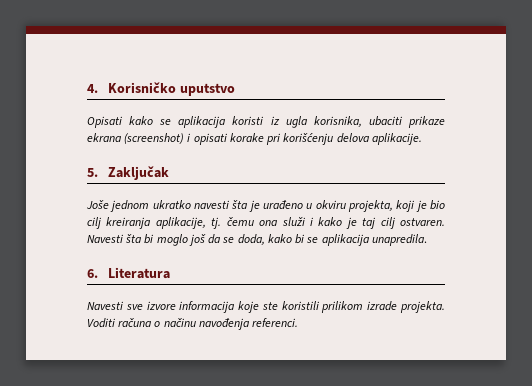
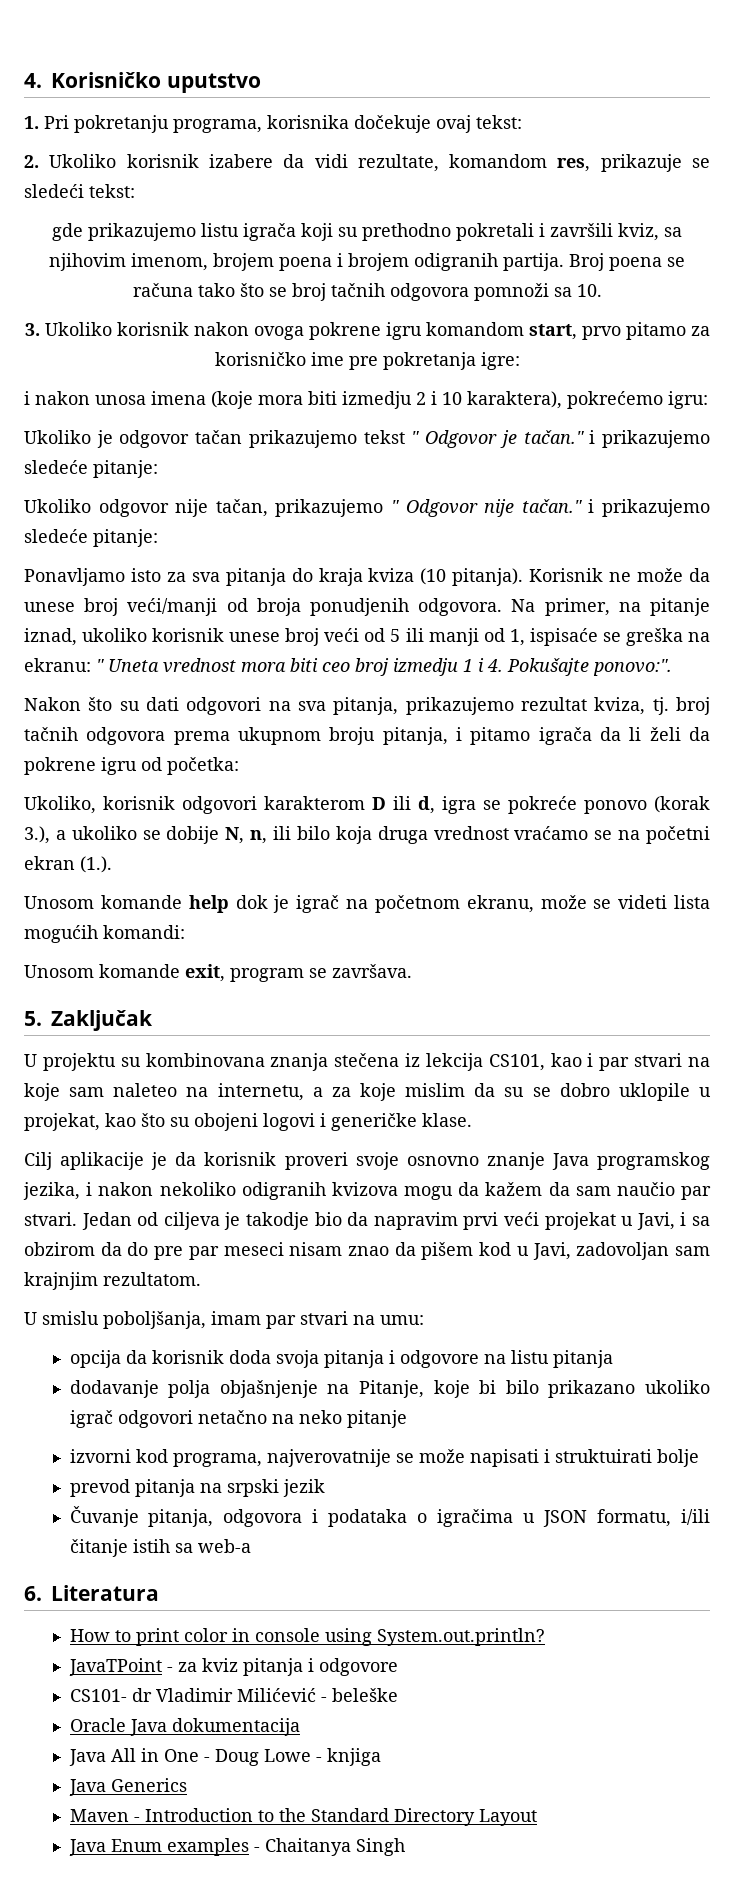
[87,116,445,128] [87,133,422,145] [87,166,169,180] [86,200,445,212] [87,216,445,229] [87,234,427,246] [87,267,170,279] [87,301,445,313] [87,318,299,330] Opisati kako se aplikacija koristi iz ugla korisnika, ubaciti prikaze ekrana (screenshot) i opisati korake pri korišćenju delova aplikacije. // 5. Zaključak // Joše jednom ukratko navesti šta je urađeno u okviru projekta, koji je bio cilj kreiranja aplikacije, tj. čemu ona služi i kako je taj cilj ostvaren. Navesti šta bi moglo još da se doda, kako bi se aplikacija unapredila. // 6. Literatura // Navesti sve izvore informacija koje ste koristili prilikom izrade projekta. Voditi računa o načinu navođenja referenci. -> [24,115,522,133] [24,154,710,172] [24,184,135,198] [52,223,682,241] [49,253,685,271] [132,283,602,301] [24,322,710,340] [214,352,520,370] [24,391,708,409] [24,430,711,448] [24,460,158,478] [24,499,711,517] [24,529,158,547] [24,568,710,586] [24,598,710,616] [24,628,711,646] [24,658,672,676] [24,697,711,715] [24,727,711,745] [24,757,239,775] [24,796,710,814] [24,826,711,844] [24,856,112,873] [24,895,711,913] [24,925,185,943] [24,964,412,982] [24,1010,153,1031] [24,1053,710,1071] [24,1083,711,1101] [24,1113,472,1131] [24,1152,711,1170] [23,1182,711,1200] [24,1212,711,1230] [24,1242,710,1260] [24,1272,201,1290] [24,1311,424,1329] [69,1350,613,1368] [69,1380,711,1398] [69,1410,407,1428] [69,1449,699,1467] [69,1479,325,1497] [69,1506,710,1527] [69,1539,251,1557] [24,1585,159,1601] [69,1628,545,1646] [68,1658,398,1676] [69,1688,398,1702] [69,1718,300,1736] [68,1748,381,1766] [68,1778,187,1796] [69,1808,537,1826] [68,1838,405,1856] 1. Pri pokretanju programa, korisnika dočekuje ovaj tekst: // 2. Ukoliko korisnik izabere da vidi rezultate, komandom res, prikazuje se sledeći tekst: // gde prikazujemo listu igrača koji su prethodno pokretali i završili kviz, sa njihovim imenom, brojem poena i brojem odigranih partija. Broj poena se računa tako što se broj tačnih odgovora pomnoži sa 10. // 3. Ukoliko korisnik nakon ovoga pokrene igru komandom start, prvo pitamo za korisničko ime pre pokretanja igre: // i nakon unosa imena (koje mora biti izmedju 2 i 10 karaktera), pokrećemo igru: // Ukoliko je odgovor tačan prikazujemo tekst " Odgovor je tačan." i prikazujemo sledeće pitanje: // Ukoliko odgovor nije tačan, prikazujemo " Odgovor nije tačan." i prikazujemo sledeće pitanje: // Ponavljamo isto za sva pitanja do kraja kviza (10 pitanja). Korisnik ne može da unese broj veći/manji od broja ponudjenih odgovora. Na primer, na pitanje iznad, ukoliko korisnik unese broj veći od 5 ili manji od 1, ispisaće se greška na ekranu: " Uneta vrednost mora biti ceo broj izmedju 1 i 4. Pokušajte ponovo:". // Nakon što su dati odgovori na sva pitanja, prikazujemo rezultat kviza, tj. broj tačnih odgovora prema ukupnom broju pitanja, i pitamo igrača da li želi da pokrene igru od početka: // Ukoliko, korisnik odgovori karakterom D ili d, igra se pokreće ponovo (korak 3.), a ukoliko se dobije N, n, ili bilo koja druga vrednost vraćamo se na početni ekran (1.). // Unosom komande help dok je igrač na početnom ekranu, može se videti lista mogućih komandi: // Unosom komande exit, program se završava. // 5. Zaključak // U projektu su kombinovana znanja stečena iz lekcija CS101, kao i par stvari na koje sam naleteo na internetu, a za koje mislim da su se dobro uklopile u projekat, kao što su obojeni logovi i generičke klase. // Cilj aplikacije je da korisnik proveri svoje osnovno znanje Java programskog jezika, i nakon nekoliko odigranih kvizova mogu da kažem da sam naučio par stvari. Jedan od ciljeva je takodje bio da napravim prvi veći projekat u Javi, i sa obzirom da do pre par meseci nisam znao da pišem kod u Javi, zadovoljan sam krajnjim rezultatom. // U smislu poboljšanja, imam par stvari na umu: // opcija da korisnik doda svoja pitanja i odgovore na listu pitanja // dodavanje polja objašnjenje na Pitanje, koje bi bilo prikazano ukoliko igrač odgovori netačno na neko pitanje // izvorni kod programa, najverovatnije se može napisati i struktuirati bolje // prevod pitanja na srpski jezik // Čuvanje pitanja, odgovora i podataka o igračima u JSON formatu, i/ili čitanje istih sa web-a // 6. Literatura // How to print color in console using System.out.println? // JavaTPoint - za kviz pitanja i odgovore // CS101- dr Vladimir Milićević - beleške // Oracle Java dokumentacija // Java All in One - Doug Lowe - knjiga // Java Generics // Maven - Introduction to the Standard Directory Layout // Java Enum examples - Chaitanya Singh

